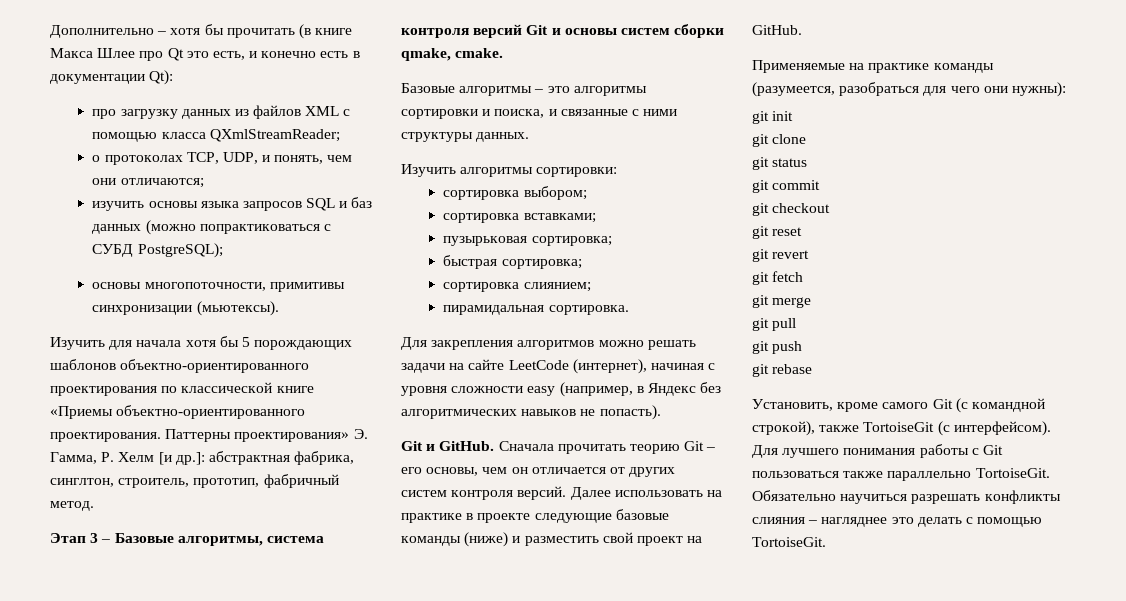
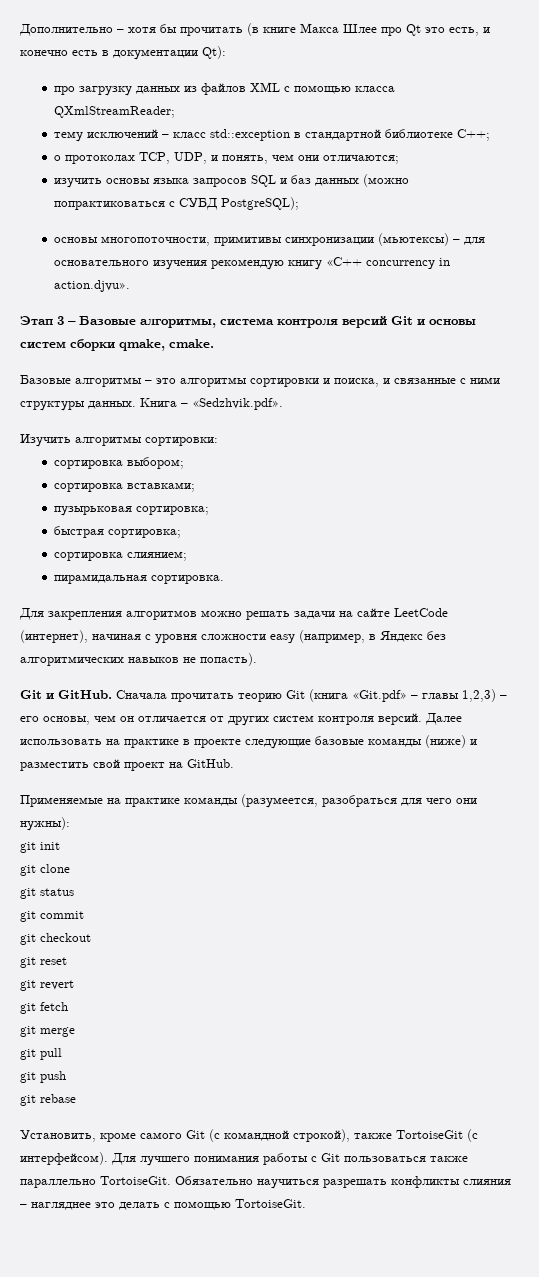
(340, 135) none -> [53,129,490,142] // тему исключений – класс std::exception в стандартной библиотеке С++;
[196,301,279,316] [50,336,353,350] [50,359,310,373] [50,382,314,396] [50,405,306,419] [50,429,368,442] [50,451,355,465] [50,474,339,488] [50,501,94,511] (мьютексы). // Изучить для начала хотя бы 5 порождающих шаблонов объектно-ориентированного проектирования по классической книге «Приемы объектно-ориентированного проектирования. Паттерны проектирования» Э. Гамма, Р. Хелм [и др.]: абстрактная фабрика, синглтон, строитель, прототип, фабричный метод. -> [377,233,485,246] [53,257,450,270] [53,280,130,292] (мьютексы) – для основательного изучения рекомендую книгу «C++ concurrency in action.djvu».
(530, 137) none -> [140,398,283,410] Книга – «Sedzhvik.pdf».
(705, 446) none -> [309,689,496,702] (книга «Git.pdf» – главы 1,2,3)

